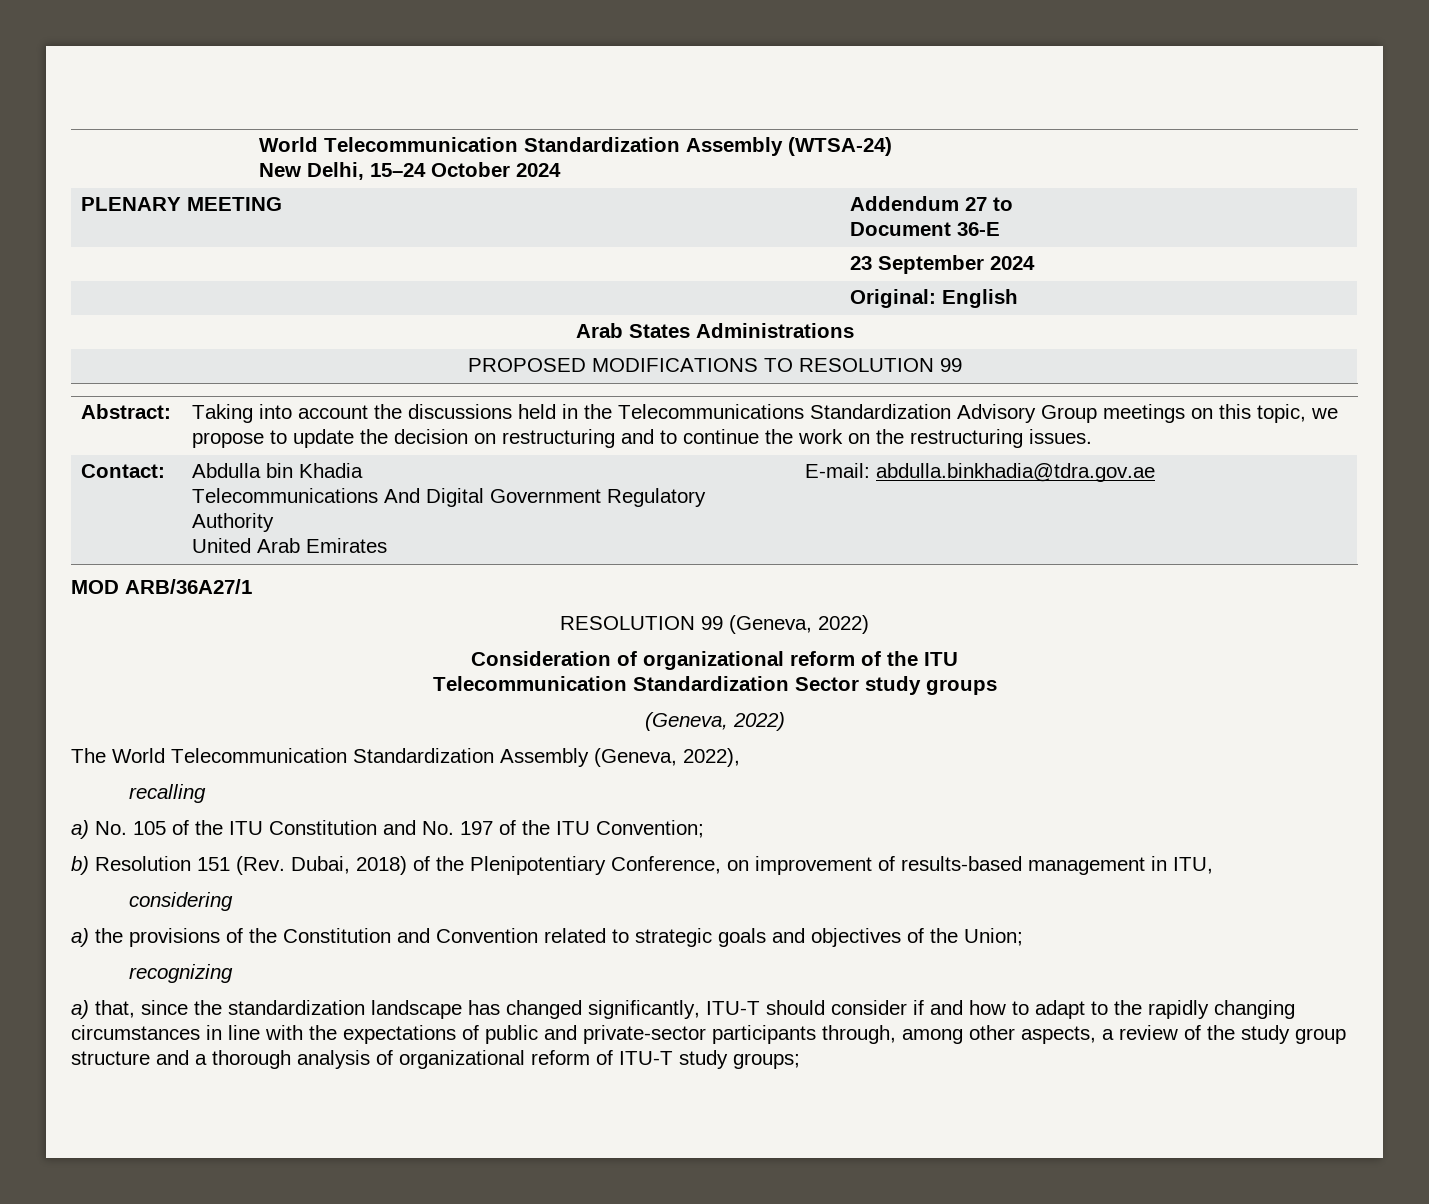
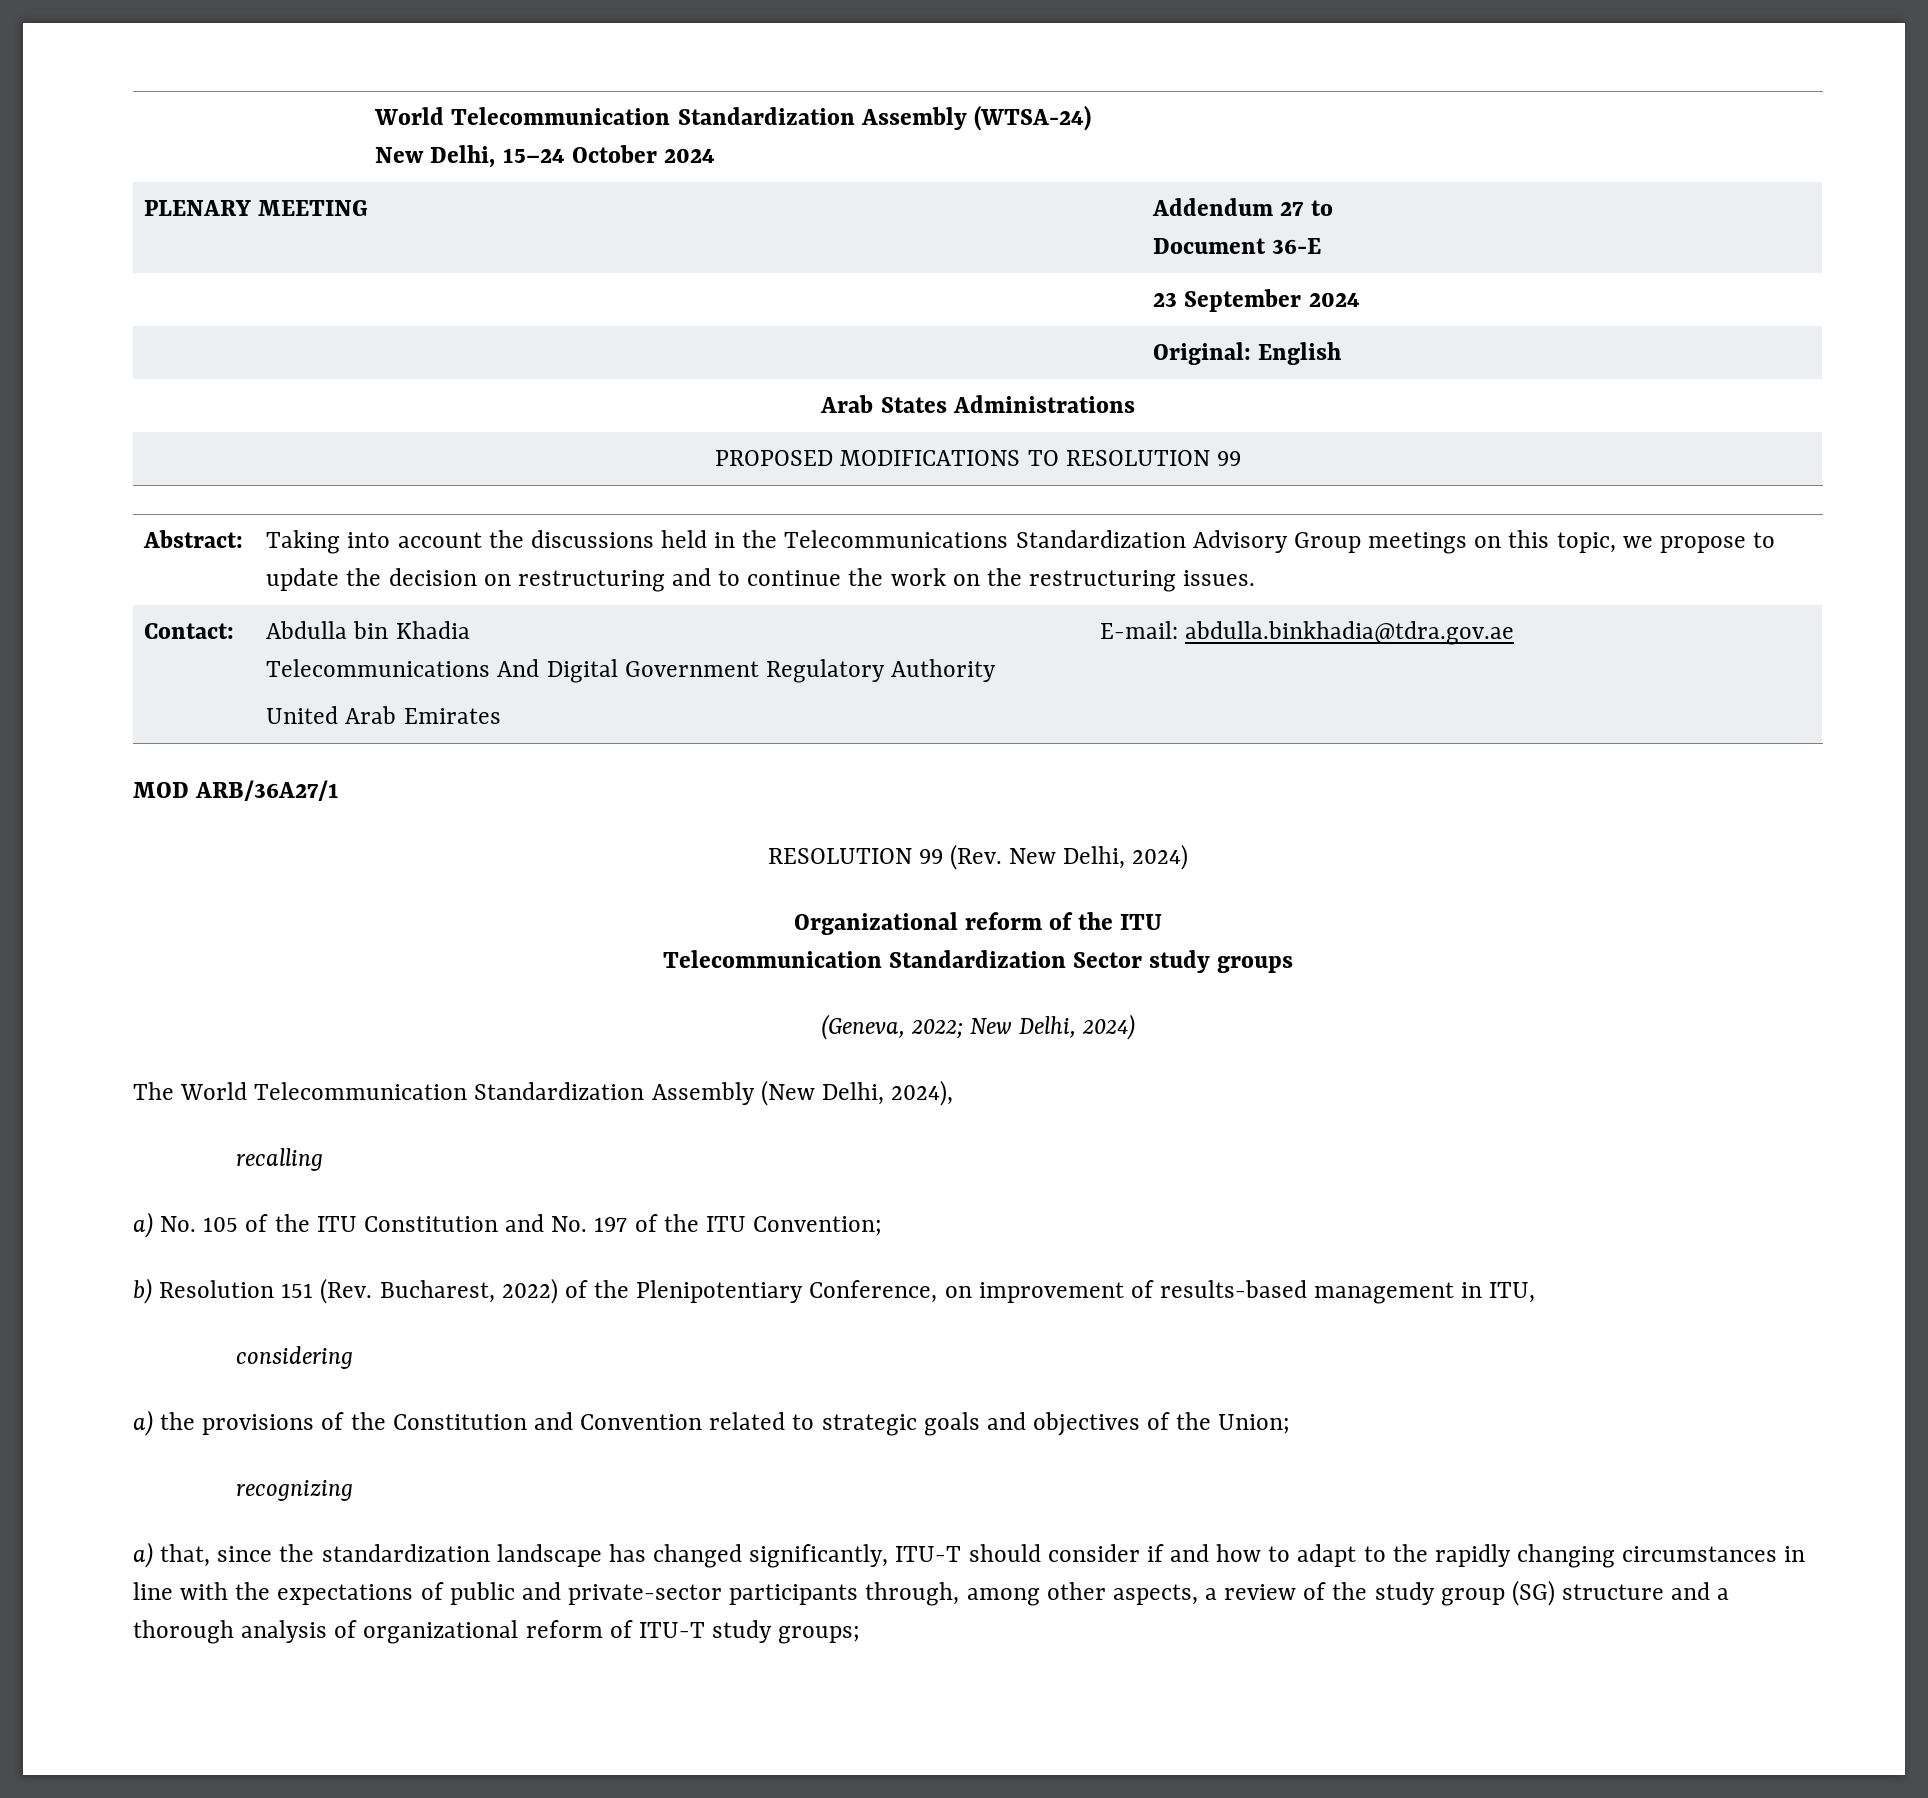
[729,615,869,634] [471,651,784,670] (Geneva, 2022) // Consideration of organizational -> [949,844,1189,870] [793,912,958,935] (Rev. New Delhi, 2024) // Organizational
[732,712,785,731] 2022) -> [910,1014,1136,1040] 2022; New Delhi, 2024)
[594,748,740,767] (Geneva, 2022), -> [760,1080,954,1106] (New Delhi, 2024),
[291,856,407,875] Dubai, 2018) -> [379,1278,558,1304] Bucharest, 2022)
(1346, 1036) none -> [1511,1580,1555,1606] (SG)

